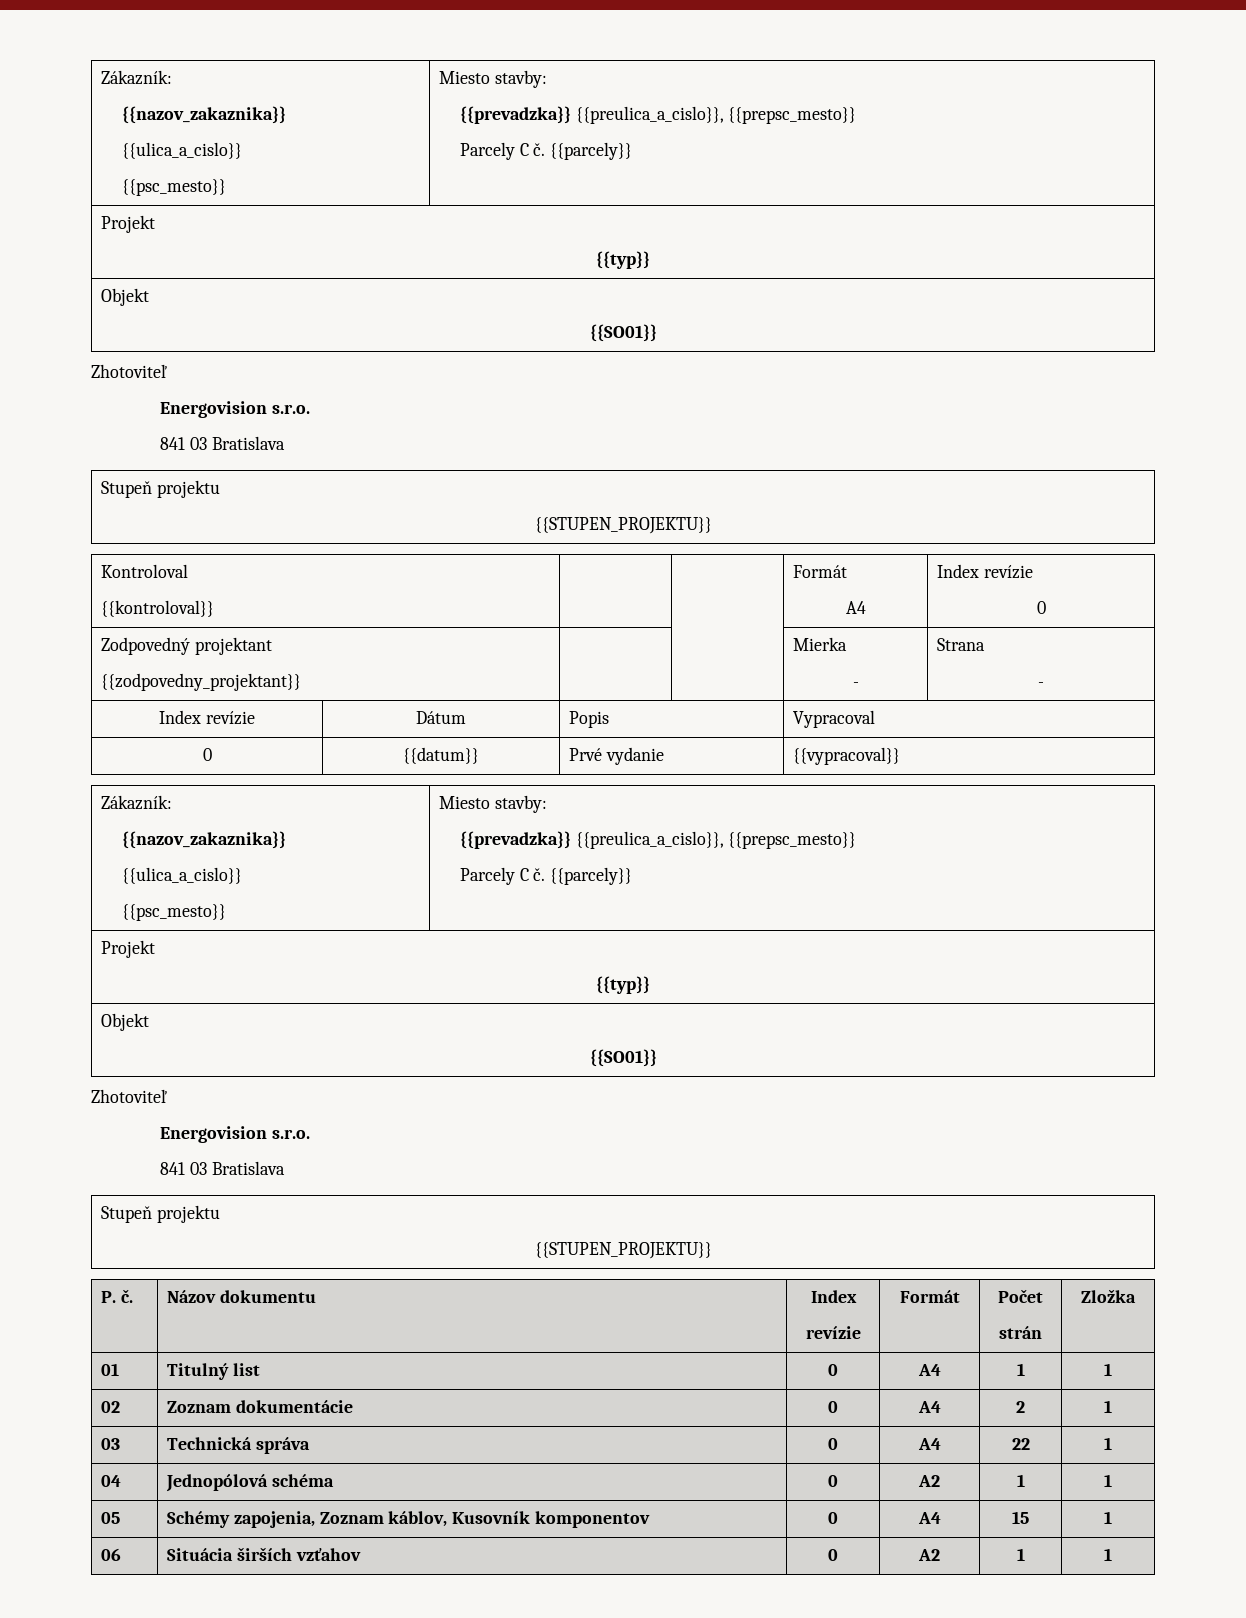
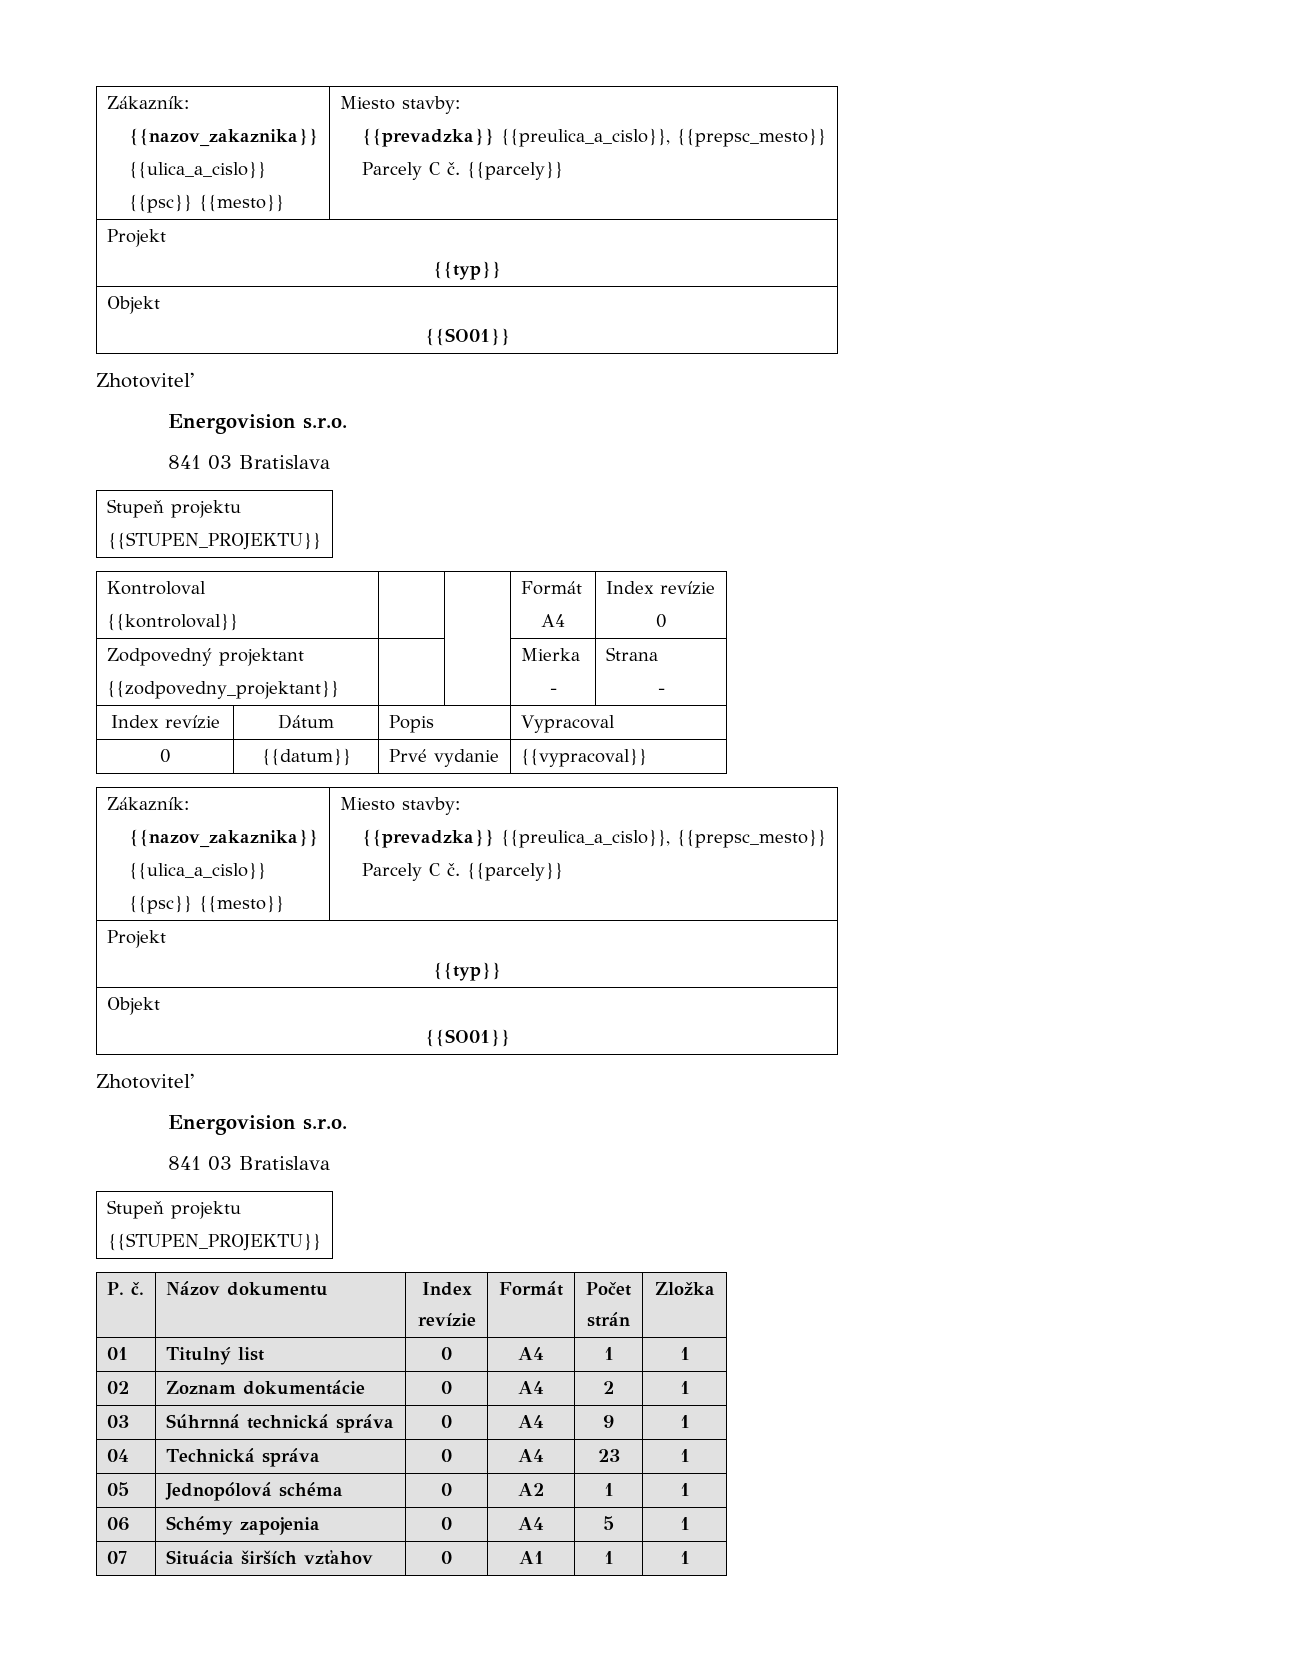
[101,70,173,85] [121,106,286,124] [121,142,242,159] [121,179,226,196] Zákazník: // {{nazov_zakaznika}} // {{ulica_a_cislo}} // {{psc_mesto}} -> [107,96,190,110] [128,128,318,147] [128,161,266,179] [128,194,284,213] Zákazník: // {{nazov_zakaznika}} // {{ulica_a_cislo}} // {{psc}} {{mesto}}
[121,904,226,921] {{psc_mesto}} -> [128,895,284,914] {{psc}} {{mesto}}
(121, 1444) none -> [166,1414,395,1433] [441,1415,452,1428] [518,1415,544,1428] [603,1415,614,1428] [679,1415,690,1428] [107,1449,130,1462] | Súhrnná technická správa | 0 | A4 | 9 | 1 // 04
[1011,1438,1030,1450] [1104,1437,1112,1450] [101,1475,122,1487] 22 | 1 // 04 -> [597,1449,620,1462] [679,1449,690,1462] [107,1482,130,1496] 23 | 1 // 05
[101,1512,121,1524] 05 -> [107,1517,131,1531] 06
[233,1511,650,1528] [828,1512,838,1524] [917,1512,941,1524] [1012,1511,1029,1524] [1104,1511,1112,1524] [101,1548,122,1561] zapojenia, Zoznam káblov, Kusovník komponentov | 0 | A4 | 15 | 1 // 06 -> [240,1517,321,1535] [441,1517,452,1530] [518,1517,544,1530] [603,1516,614,1530] [679,1517,690,1530] [107,1551,128,1564] zapojenia | 0 | A4 | 5 | 1 // 07
[918,1549,940,1561] A2 -> [518,1551,544,1564] A1

